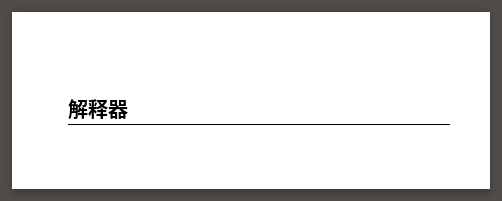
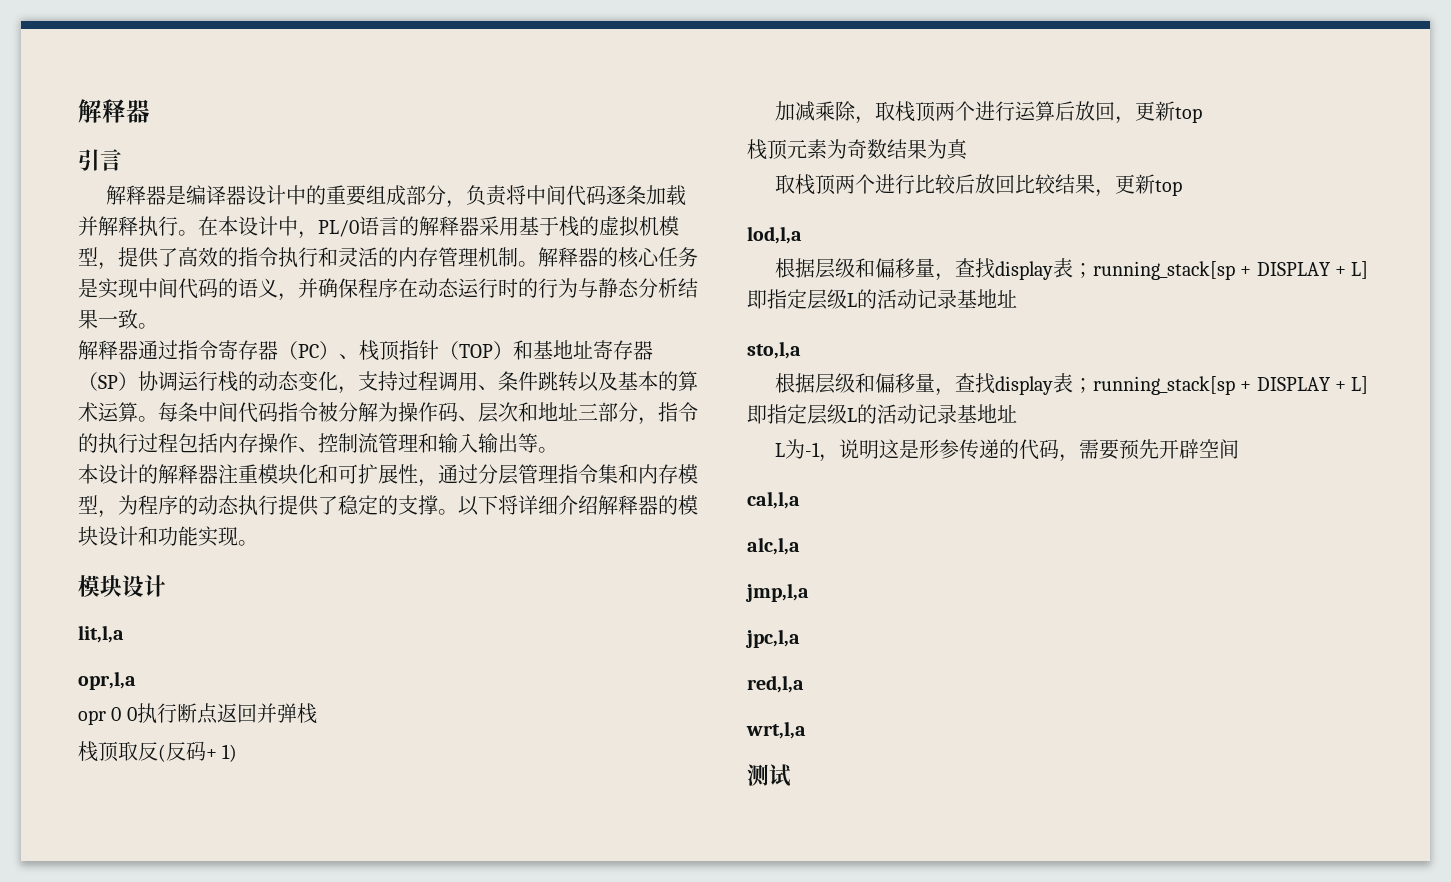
[68,99,128,120] 解释器 -> [78,99,150,123] [78,149,122,171] [105,185,686,208] [78,216,679,239] [78,247,698,270] [78,278,698,301] [78,309,158,329] [78,340,653,361] [78,371,698,394] [78,402,698,425] [78,433,558,454] [78,464,698,487] [78,495,698,518] [78,526,258,547] [78,575,166,597] [78,625,124,643] [78,671,136,690] [78,703,317,725] [78,741,238,762] [774,101,1202,124] [747,139,968,160] [774,174,1182,197] [747,226,802,244] [774,258,1369,281] [747,289,1017,310] [747,341,801,359] [774,373,1369,396] [747,404,1017,425] [774,439,1239,462] [747,491,800,509] [747,537,800,555] [745,583,809,602] [745,629,800,648] [747,675,804,693] [746,721,806,739] [747,764,791,787] 解释器 // 引言 // 解释器是编译器设计中的重要组成部分，负责将中间代码逐条加载并解释执行。在本设计中，PL/0语言的解释器采用基于栈的虚拟机模型，提供了高效的指令执行和灵活的内存管理机制。解释器的核心任务是实现中间代码的语义，并确保程序在动态运行时的行为与静态分析结果一致。 // 解释器通过指令寄存器（PC）、栈顶指针（TOP）和基地址寄存器（SP）协调运行栈的动态变化，支持过程调用、条件跳转以及基本的算术运算。每条中间代码指令被分解为操作码、层次和地址三部分，指令的执行过程包括内存操作、控制流管理和输入输出等。 // 本设计的解释器注重模块化和可扩展性，通过分层管理指令集和内存模型，为程序的动态执行提供了稳定的支撑。以下将详细介绍解释器的模块设计和功能实现。 // 模块设计 // lit,l,a // opr,l,a // opr 0 0执行断点返回并弹栈 // 栈顶取反(反码+ 1) // 加减乘除，取栈顶两个进行运算后放回，更新top // 栈顶元素为奇数结果为真 // 取栈顶两个进行比较后放回比较结果，更新top // lod,l,a // 根据层级和偏移量，查找display表；running_stack[sp + DISPLAY + L]即指定层级L的活动记录基地址 // sto,l,a // 根据层级和偏移量，查找display表；running_stack[sp + DISPLAY + L]即指定层级L的活动记录基地址 // L为-1，说明这是形参传递的代码，需要预先开辟空间 // cal,l,a // alc,l,a // jmp,l,a // jpc,l,a // red,l,a // wrt,l,a // 测试

